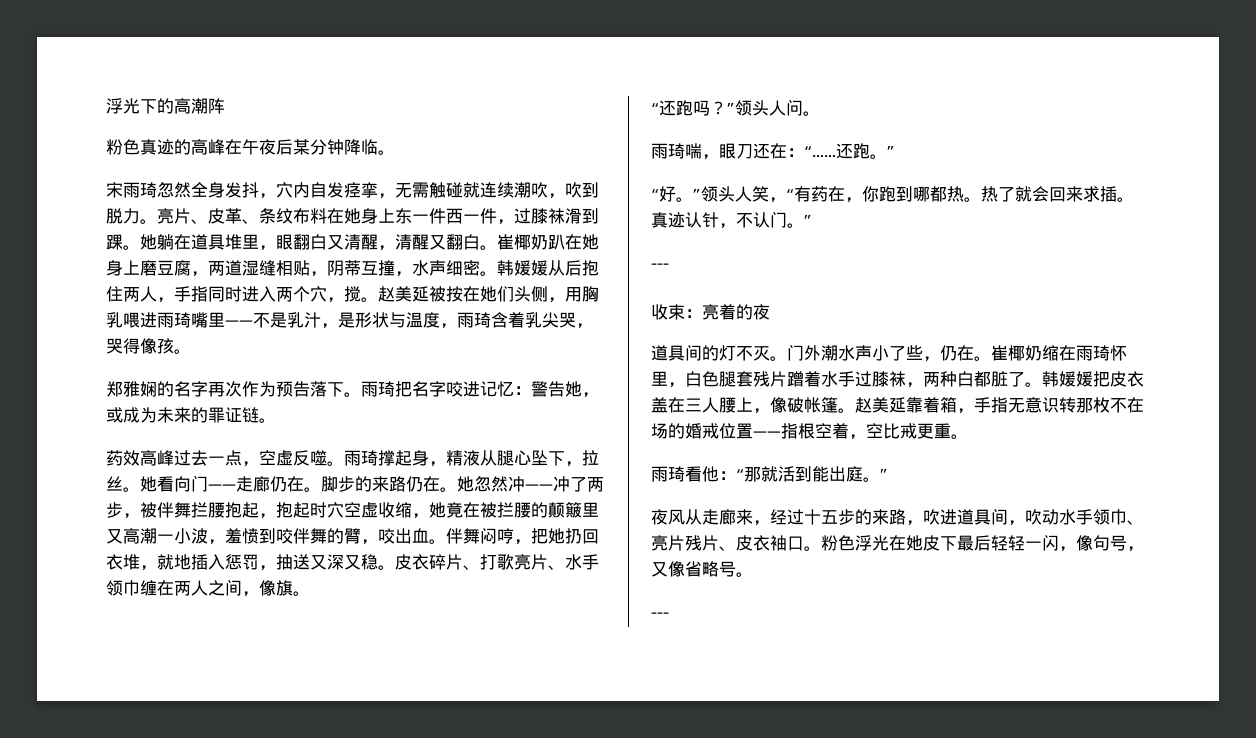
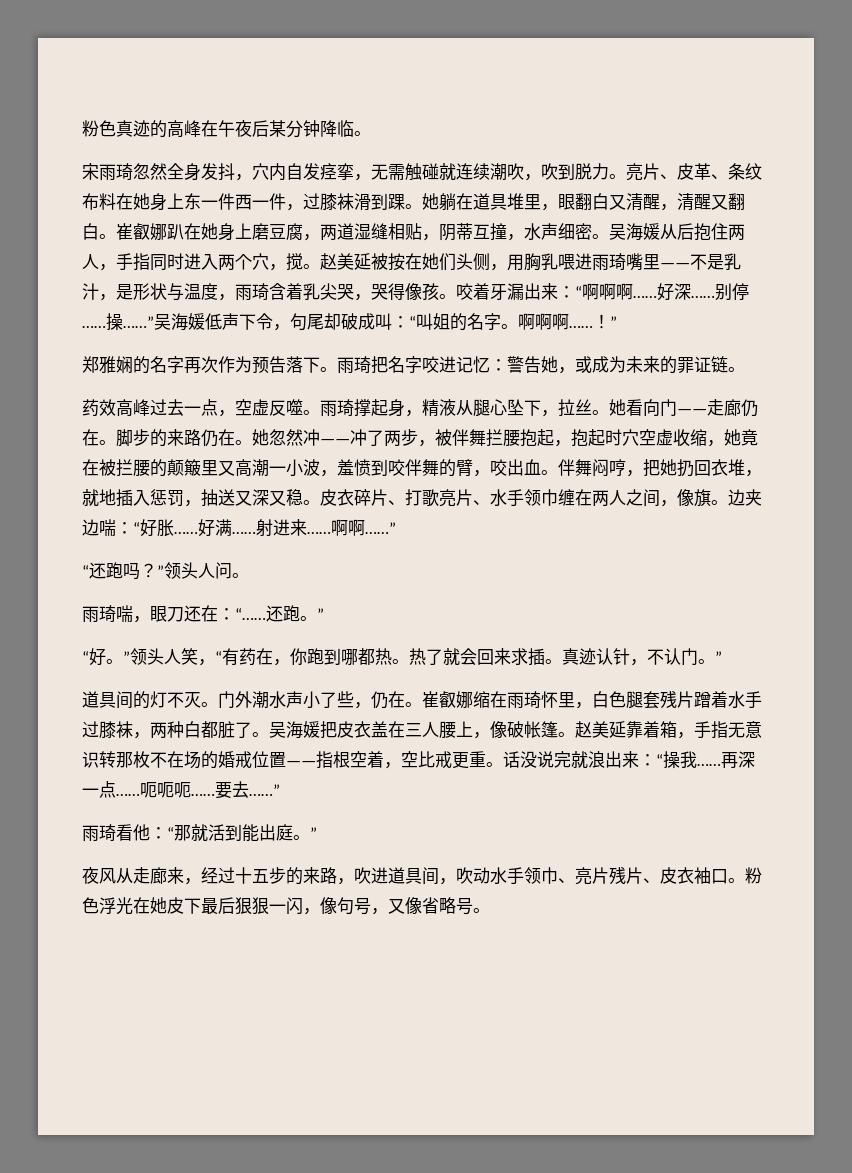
[106,98,225,114] 浮光下的高潮阵 // -> (82, 128) none
[514,234,548,250] 椰奶 -> [133,223,167,241] 叡娜
[497,260,531,276] 韩媛 -> [609,223,643,241] 吴海
(191, 351) none -> [456,283,749,301] [82,313,617,331] 咬着牙漏出来：“啊啊啊……好深……别停……操……”吴海媛低声下令，句尾却破成叫：“叫姐的名字。啊啊啊……！”
(310, 593) none -> [728,489,762,506] [82,519,396,537] 边夹边喘：“好胀……好满……射进来……啊啊……”
[651,263,669,269] [651,304,770,320] // --- // 收束：亮着的夜 -> (722, 657) none
[1008,345,1042,361] 椰奶 -> [439,691,473,709] 叡娜
[1042,371,1076,387] 韩媛 -> [269,721,303,739] 吴海
(968, 436) none -> [503,751,755,769] [82,781,280,799] 话没说完就浪出来：“操我……再深一点……呃呃呃……要去……”
[991,535,1025,551] 轻轻 -> [235,897,269,915] 狠狠
[651,612,669,618] // --- -> (490, 910) none

